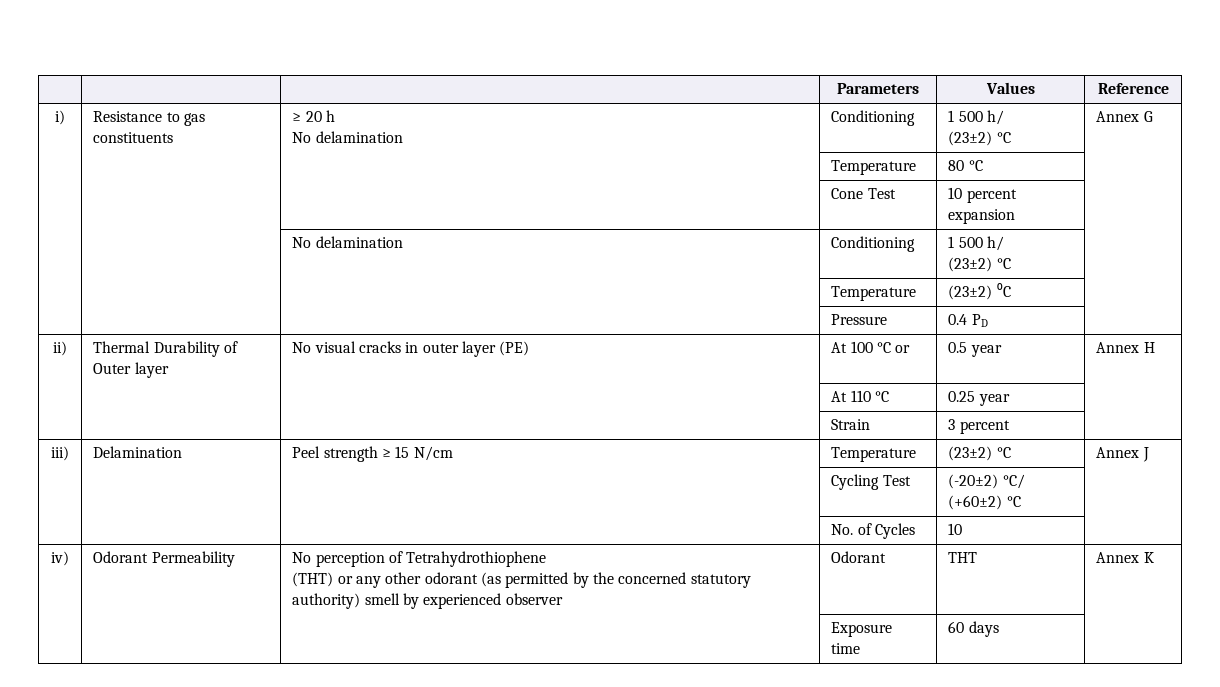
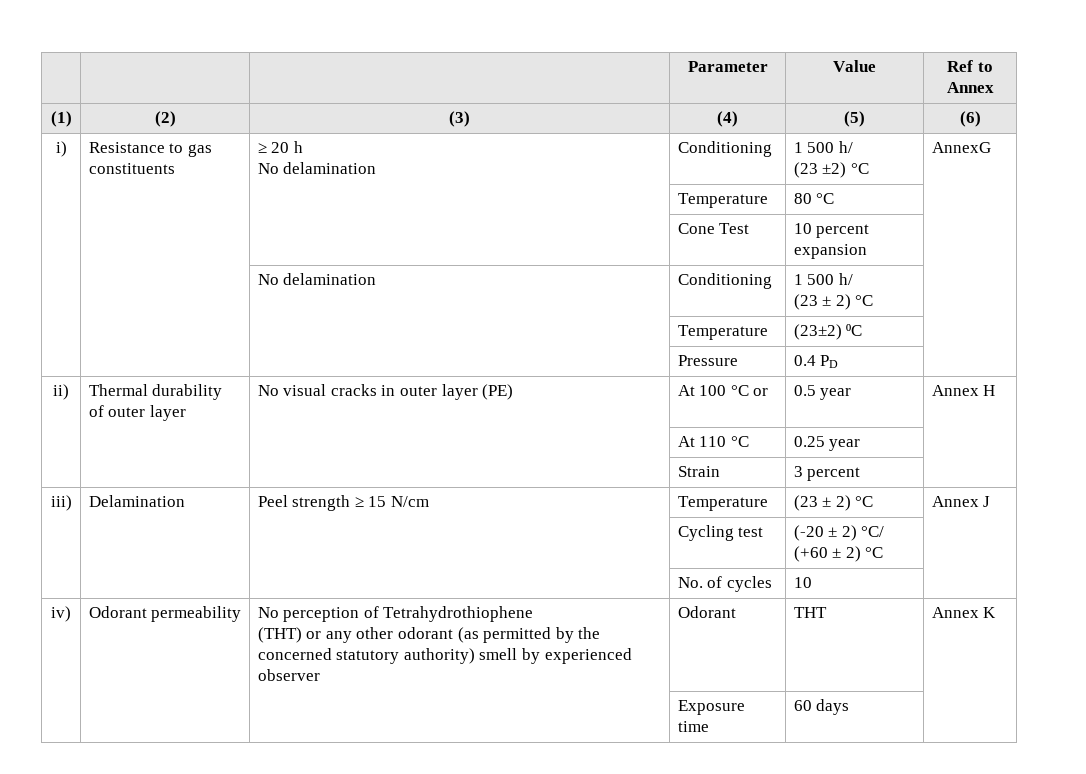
[837,83,919,94] [985,82,1035,94] [1097,83,1169,94] | | | Parameters | Values | Reference -> [687,61,768,72] [833,60,876,72] [947,60,993,72] [946,82,994,93] [50,111,72,127] [154,111,176,127] [449,111,470,127] [717,111,738,127] [844,111,865,127] [959,111,981,127] | | | Parameter | Value | Ref to Annex // (1) | (2) | (3) | (4) | (5) | (6)
[948,131,1011,146] [1096,111,1153,122] (23±2) °C | Annex G -> [793,162,869,178] [931,142,991,153] (23 ±2) °C | AnnexG
[948,257,993,272] (23±2) -> [793,294,851,310] (23 ± 2)
[153,341,238,357] [93,363,132,374] Durability of Outer -> [152,384,223,400] [88,405,146,417] durability of outer
[948,446,993,461] (23±2) -> [793,495,851,511] (23 ± 2)
[882,475,911,486] [948,474,1025,489] [948,495,1003,510] Test | (-20±2) °C/ (+60±2) -> [738,527,764,537] [793,525,885,541] [793,546,861,562] test | (-20 ± 2) °C/ (+60 ± 2)
[874,523,915,539] Cycles -> [726,576,772,592] cycles
[151,551,235,567] Permeability -> [151,606,242,622] permeability

